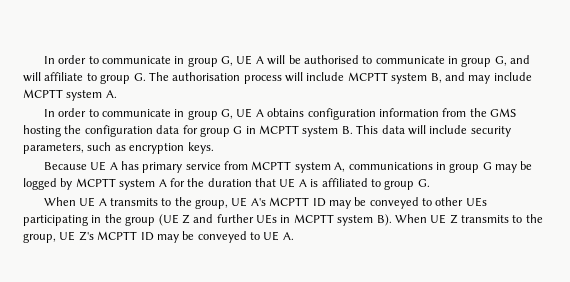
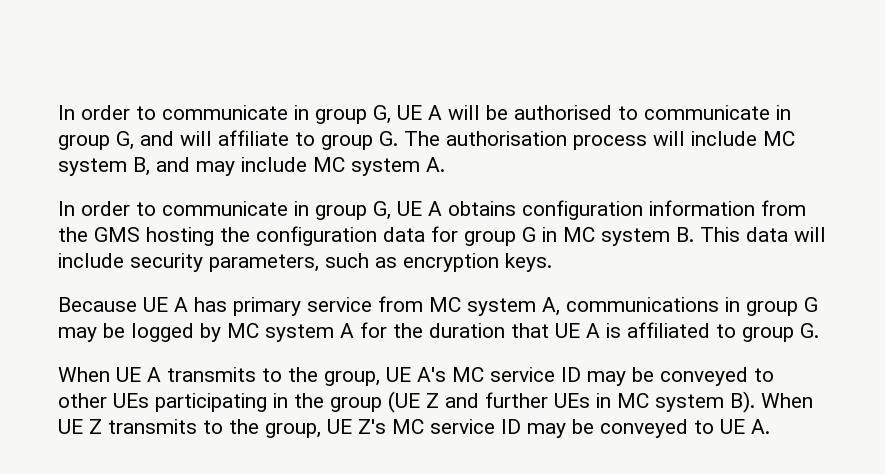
[347,72,388,81] MCPTT -> [763,131,795,146] MC
[23,89,63,98] MCPTT -> [313,157,345,172] MC
[259,125,299,134] MCPTT -> [563,227,595,242] MC
[251,161,292,170] MCPTT -> [429,297,461,312] MC
[75,178,116,187] MCPTT -> [227,323,259,338] MC
[269,197,310,206] MCPTT -> [452,367,555,382] MC service
[293,214,334,223] MCPTT -> [617,393,649,408] MC
[97,231,138,240] MCPTT -> [392,419,495,434] MC service

